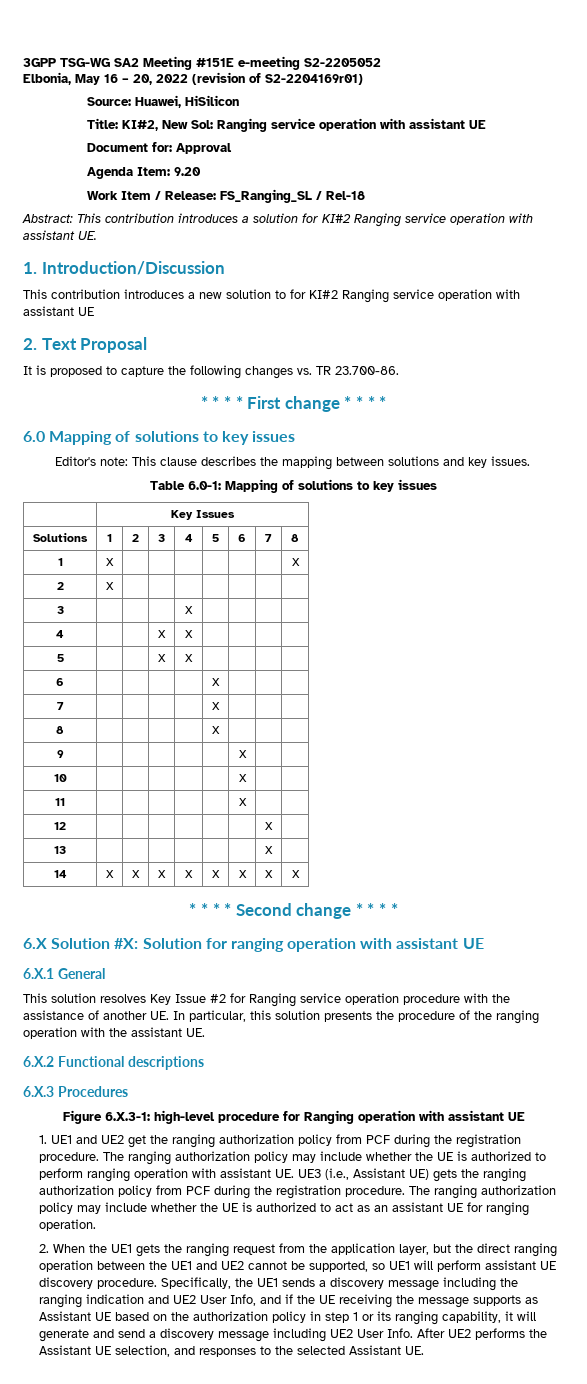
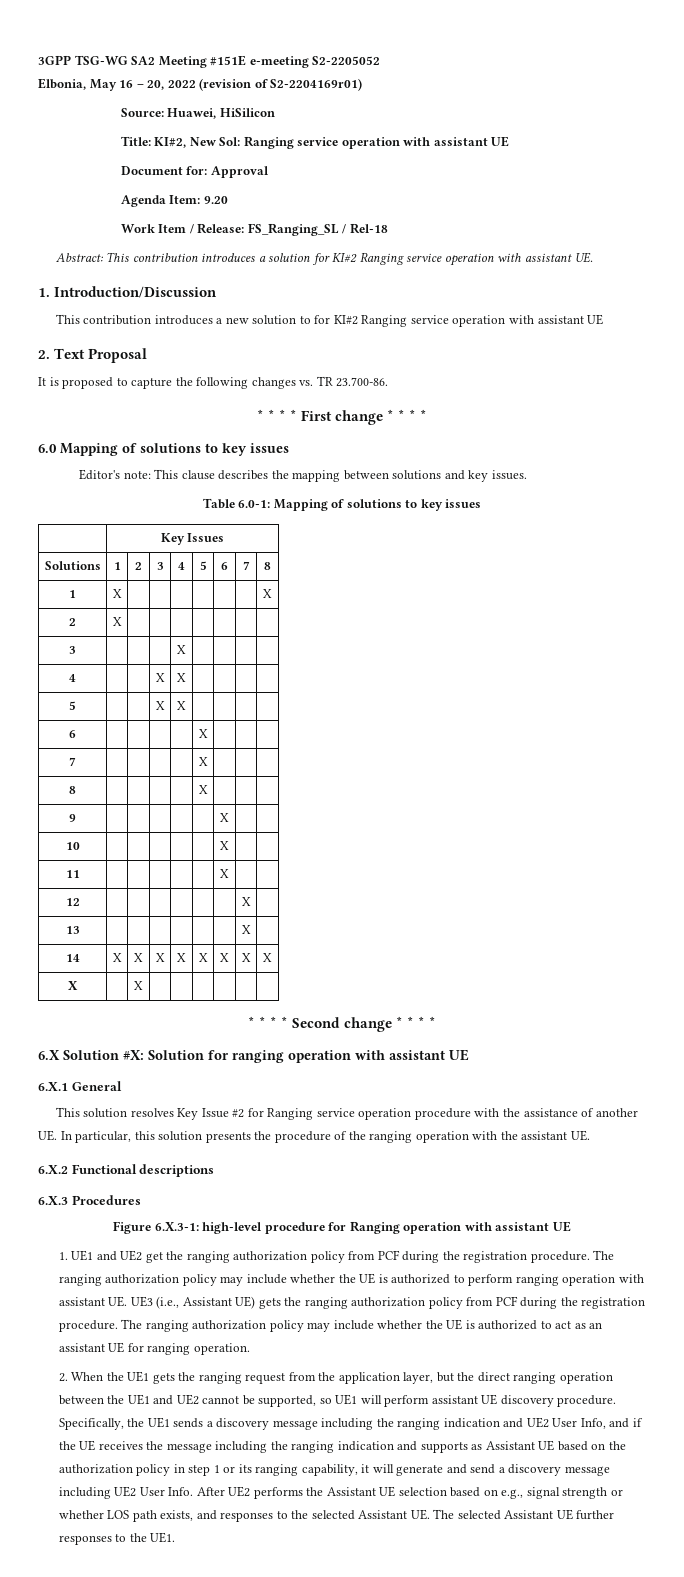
(300, 874) none -> [68,981,78,990] [134,981,143,990] // X | | X | | | | | |
[338,1294,392,1308] receiving -> [98,1441,143,1450] receives
(469, 1302) none -> [215,1441,418,1453] including the ranging indication and
[114,1345,170,1357] selection, -> [398,1487,623,1499] [58,1510,194,1522] selection based on e.g., signal strength or whether LOS path exists,
(424, 1350) none -> [433,1509,615,1520] [58,1532,176,1545] The selected Assistant UE further responses to the UE1.

